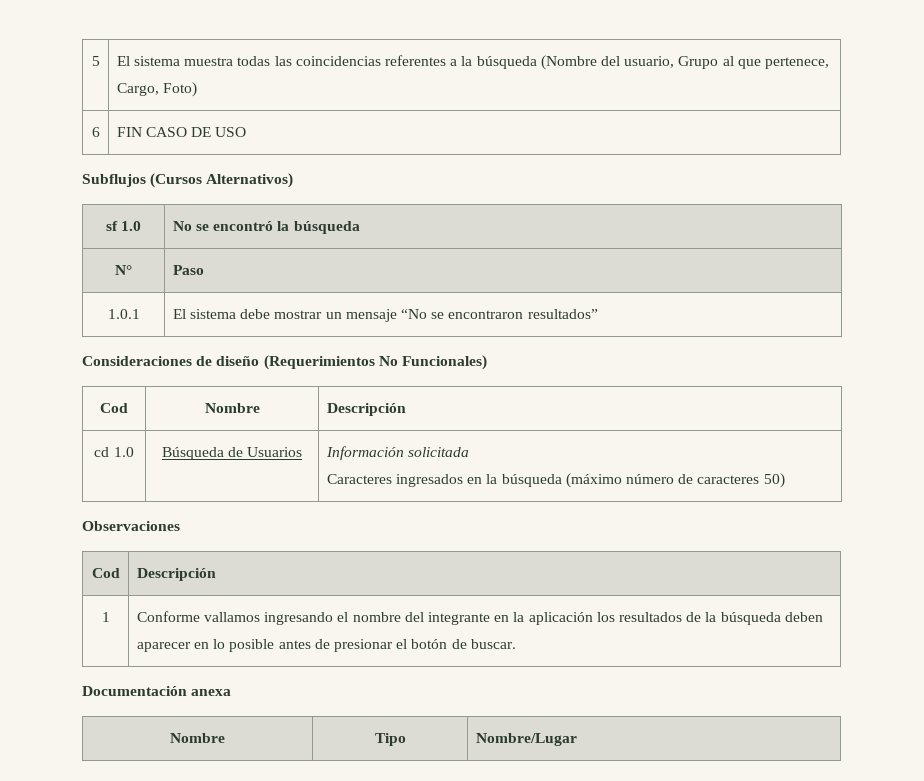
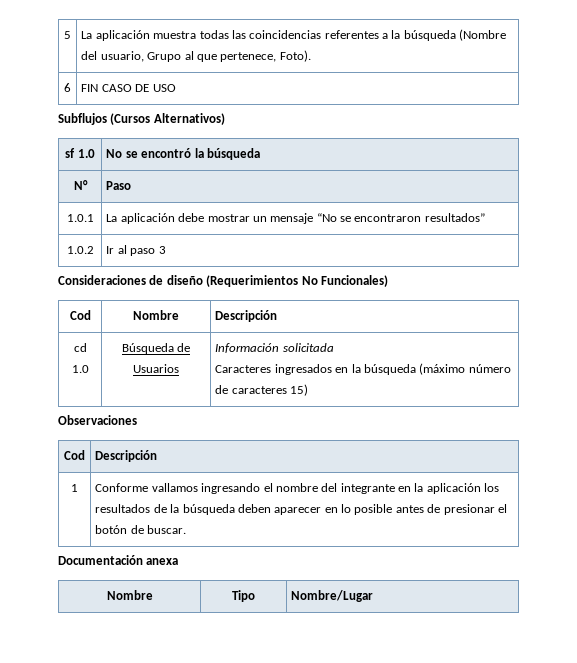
[116,56,181,66] El sistema -> [81,30,150,41] La aplicación
[116,82,198,97] Cargo, Foto) -> [279,50,311,62] Foto).
[172,309,237,319] El sistema -> [106,213,175,224] La aplicación
(598, 314) none -> [66,246,94,254] [106,245,166,256] // 1.0.2 | Ir al paso 3
[763,473,785,488] 50) -> [290,384,309,396] 15)

